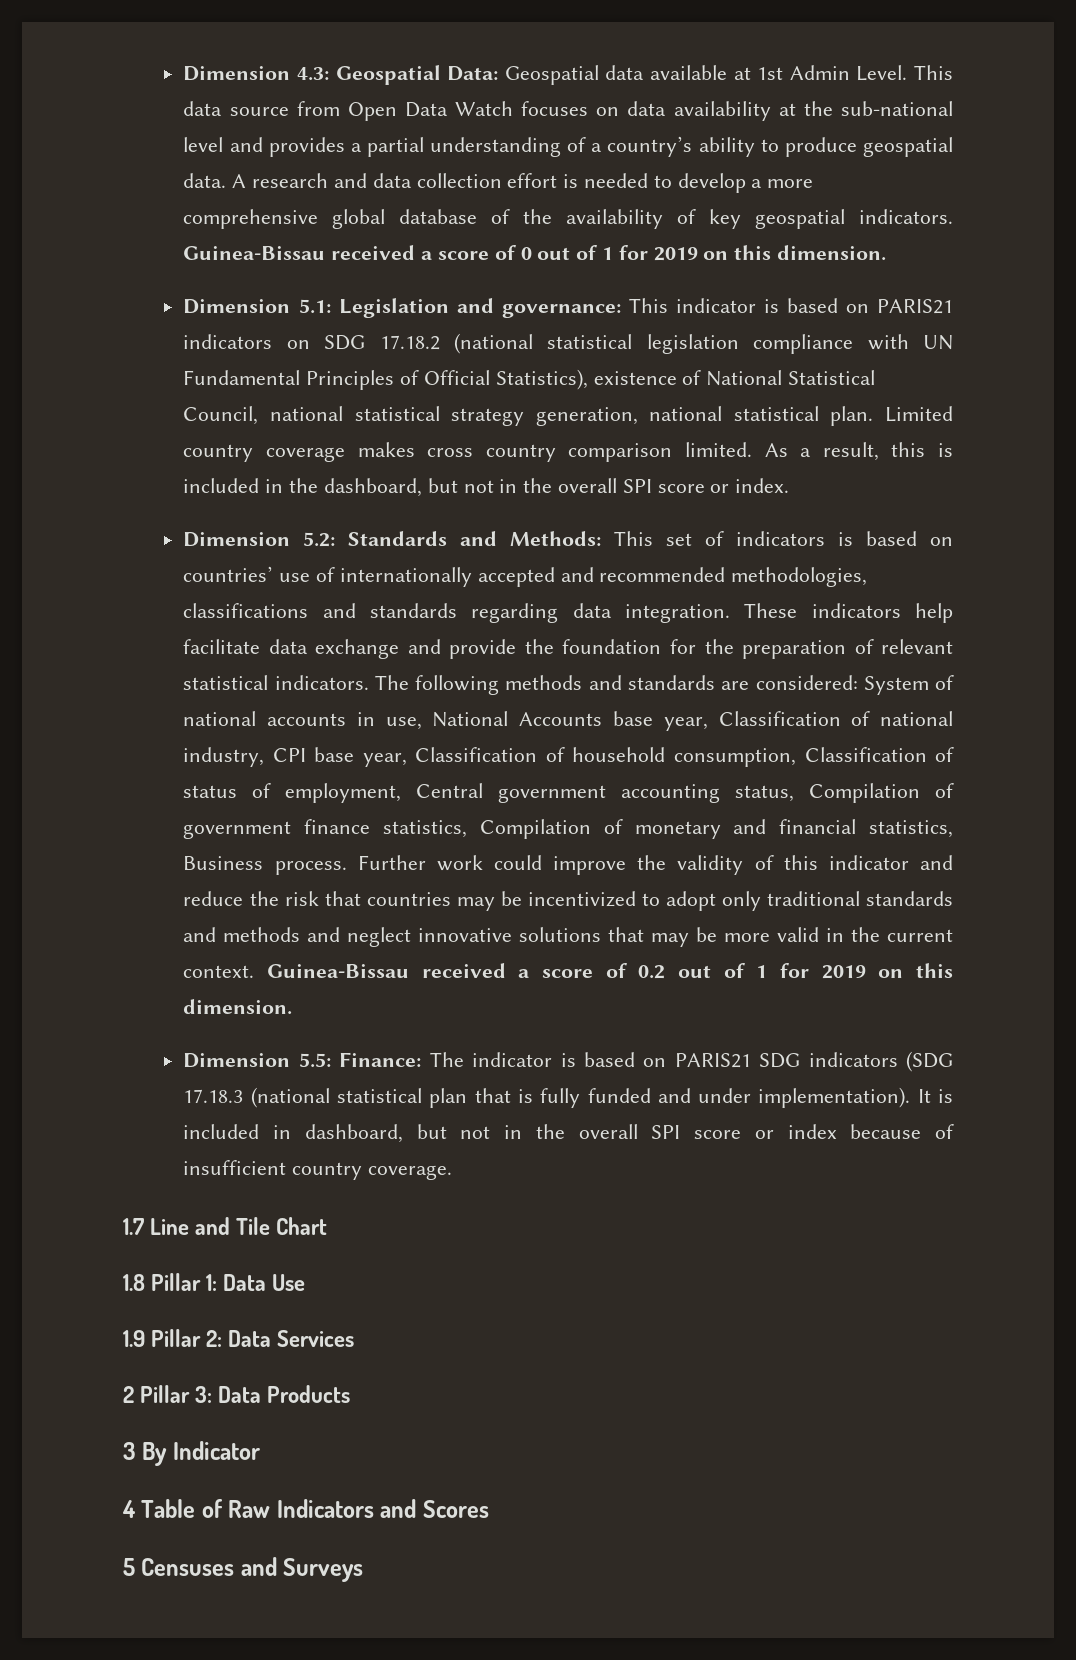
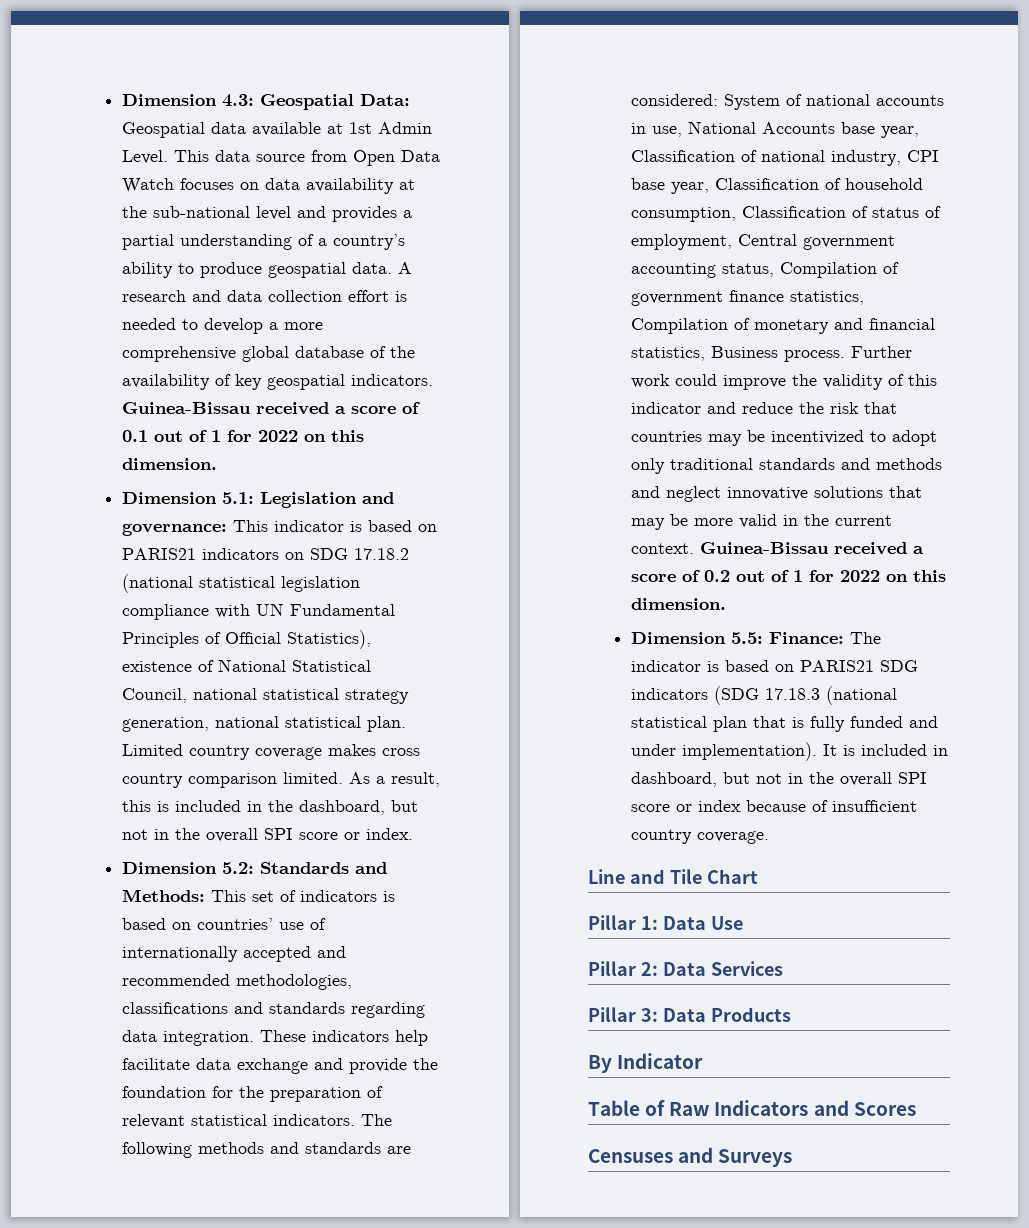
[520,245,698,261] 0 out of 1 for 2019 -> [122,430,299,442] 0.1 out of 1 for 2022
[821,965,866,979] 2019 -> [840,570,881,582] 2022
[123,1218,144,1235] 1.7 -> (770, 837) none
[123,1274,145,1291] 1.8 -> (758, 876) none
[123,1330,145,1347] 1.9 -> (743, 923) none
[123,1386,134,1403] 2 -> (783, 968) none
[123,1442,136,1460] 3 -> (791, 1014) none
[122,1500,136,1518] 4 -> (704, 1061) none
[123,1558,135,1576] 5 -> (916, 1109) none

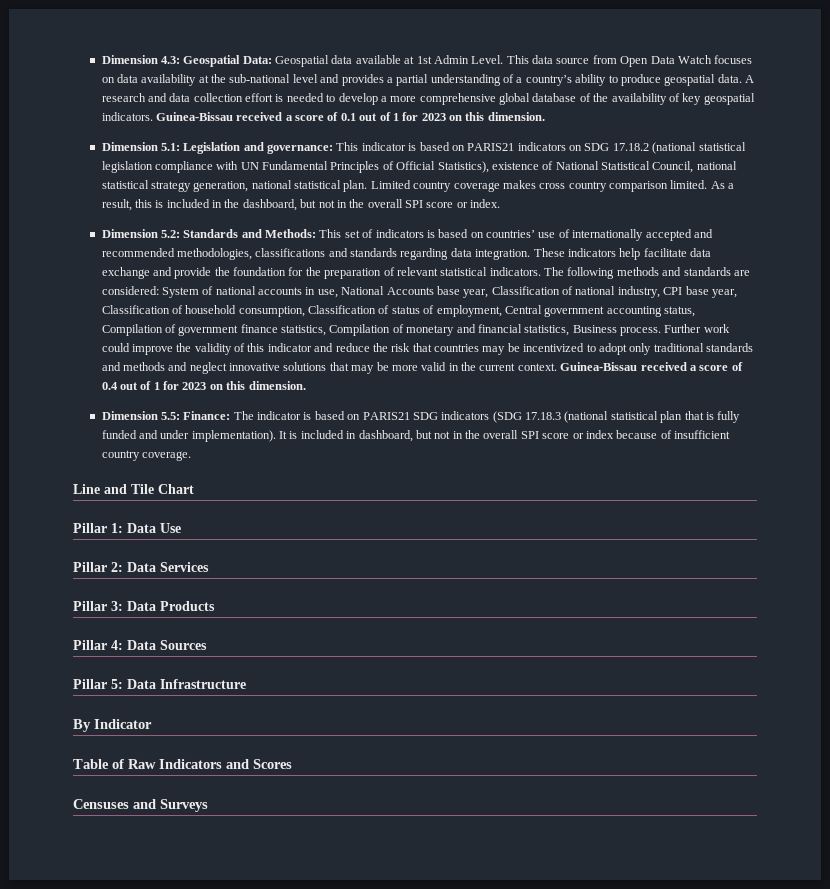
[258,430,299,442] 2022 -> [421,113,446,121] 2023
[704,570,881,582] 0.2 out of 1 for 2022 -> [101,381,207,390] 0.4 out of 1 for 2023
(791, 1014) none -> [73,640,207,650] [73,679,246,689] // Pillar 4: Data Sources // Pillar 5: Data Infrastructure

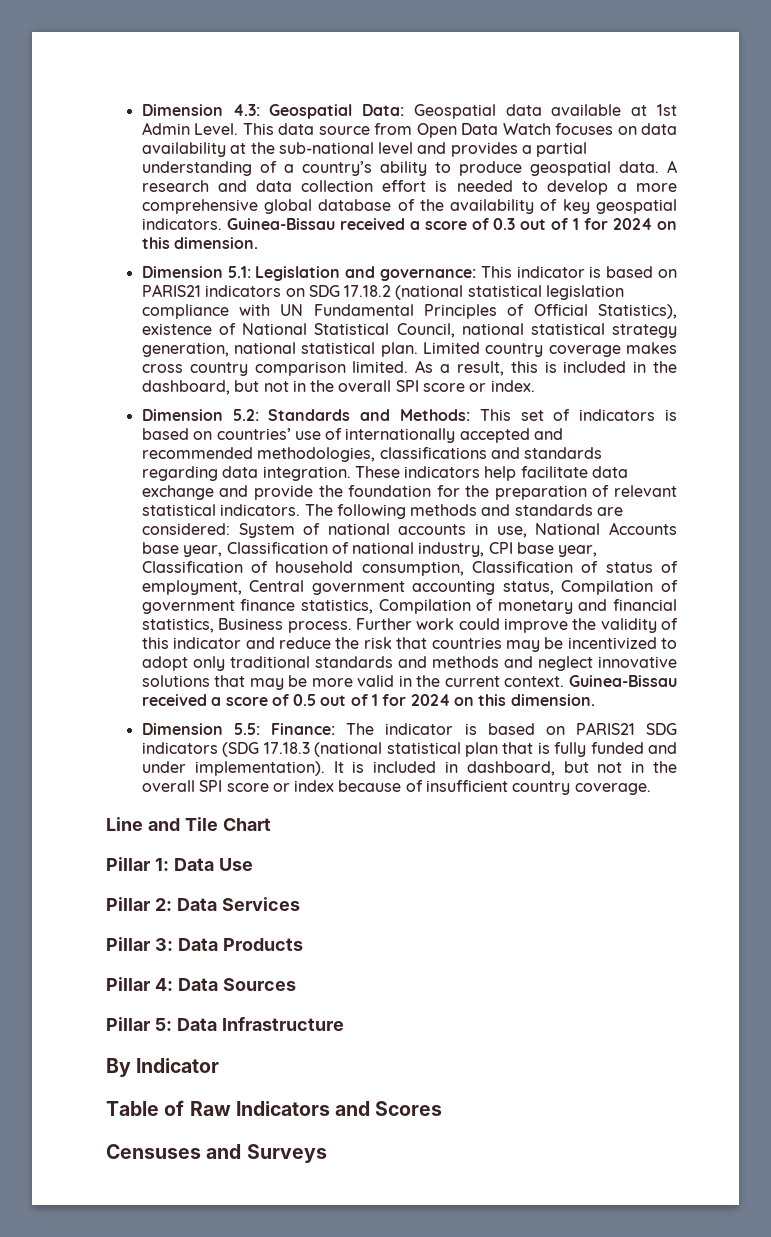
[340,112,446,121] 0.1 out of 1 for 2023 -> [493,218,653,230] 0.3 out of 1 for 2024
[101,381,207,390] 0.4 out of 1 for 2023 -> [293,694,450,706] 0.5 out of 1 for 2024

